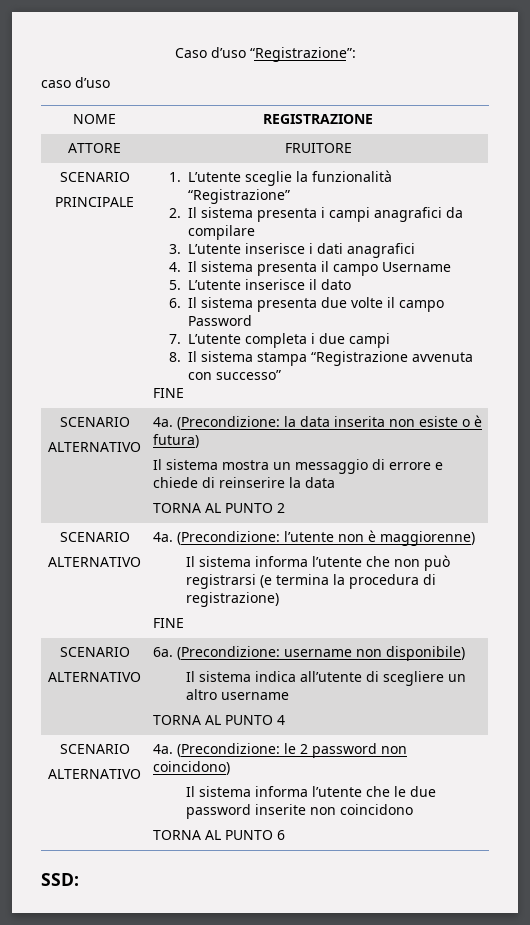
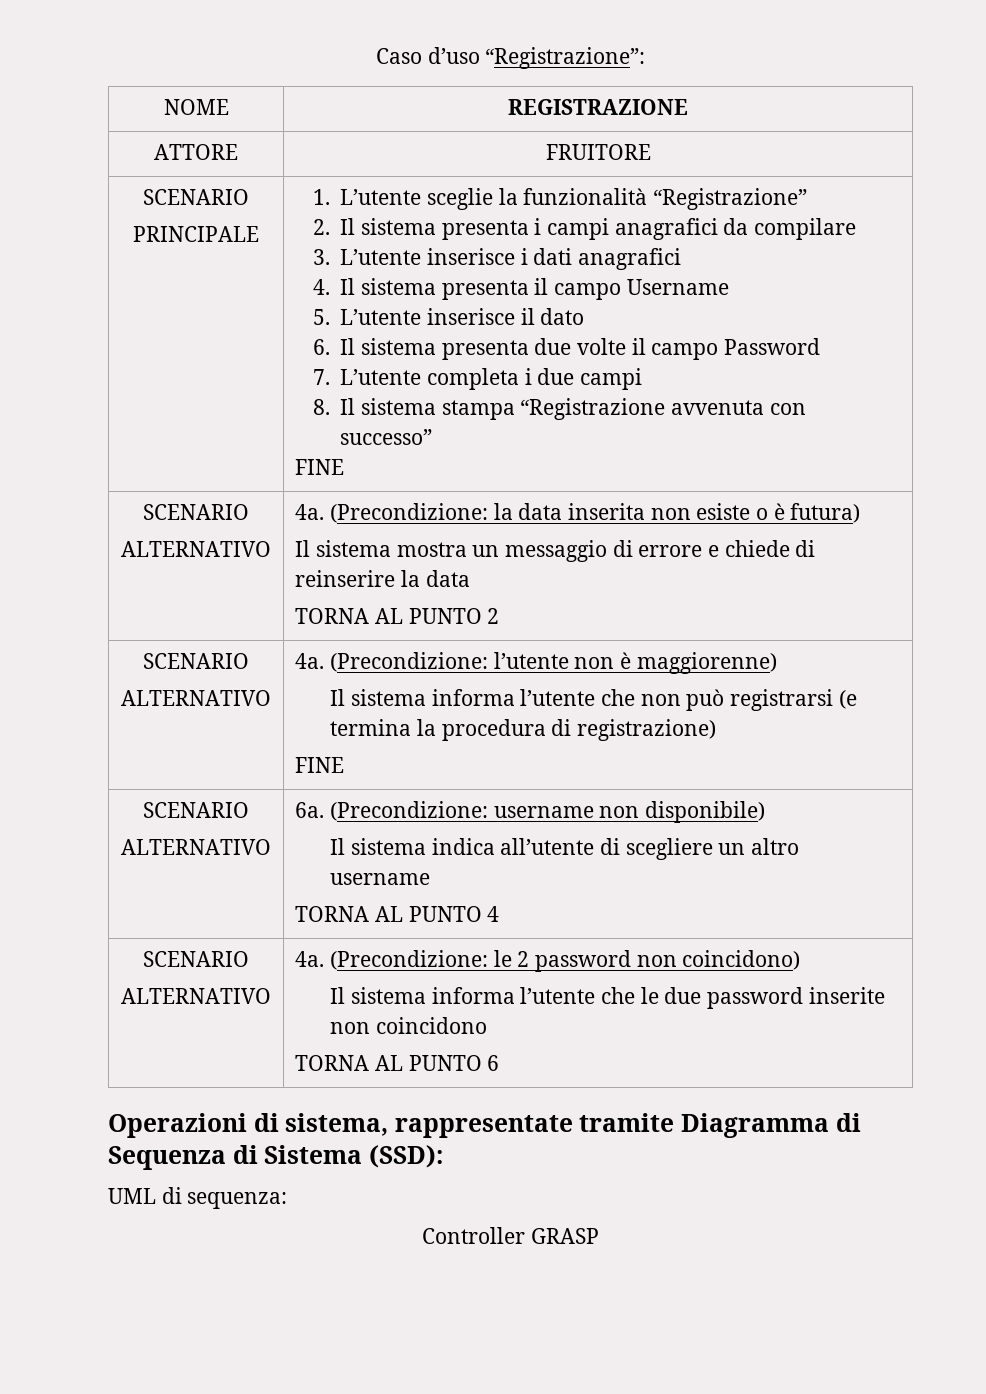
[41,77,110,88] // caso d’uso -> (646, 58) none
[41,873,79,886] SSD: -> [108,1113,861,1138] [108,1145,443,1170] [108,1187,288,1209] [422,1227,599,1244] Operazioni di sistema, rappresentate tramite Diagramma di Sequenza di Sistema (SSD): // UML di sequenza: // Controller GRASP

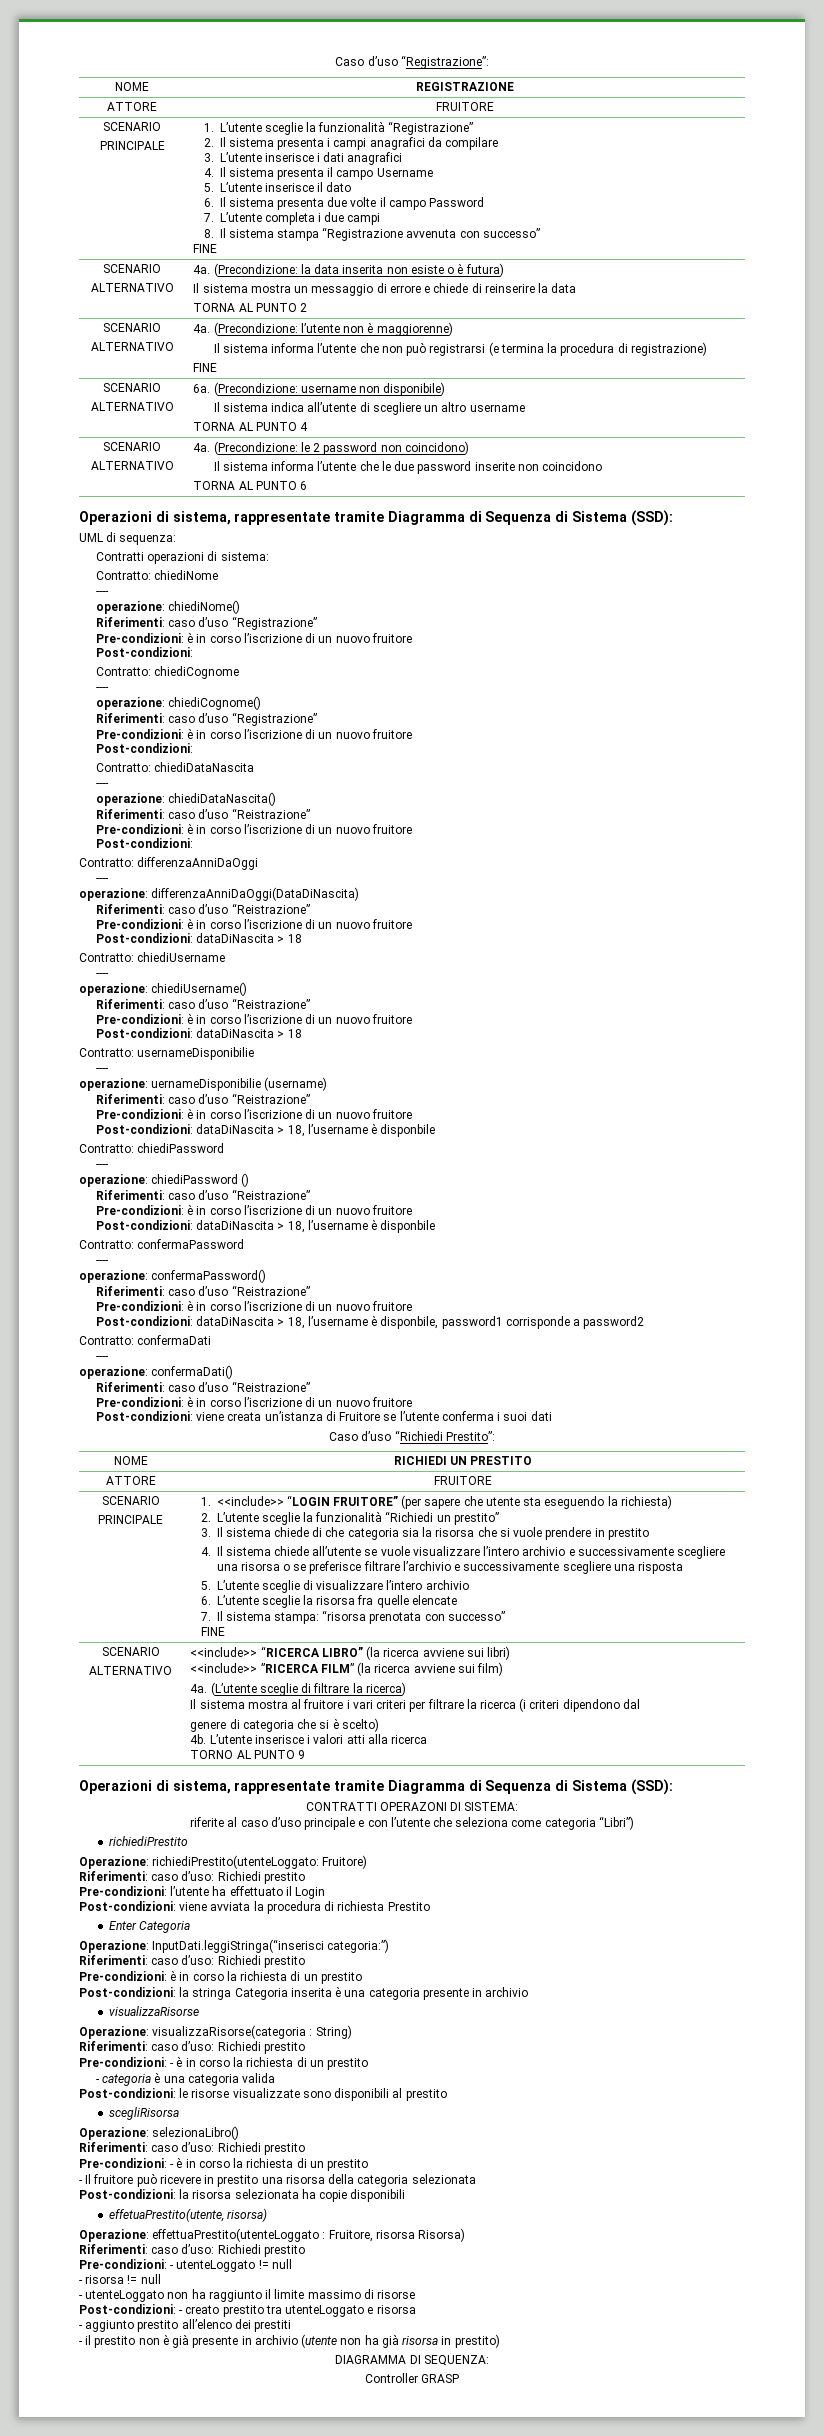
(288, 1200) none -> [95,551,269,564] [95,570,219,580] [95,591,109,595] [95,600,241,614] [95,616,317,630] [95,632,412,643] [95,647,193,657] [95,666,240,679] [95,687,109,691] [95,696,262,710] [95,712,317,726] [95,728,412,739] [95,743,193,753] [95,762,255,772] [95,783,109,787] [95,792,277,806] [95,808,310,819] [95,823,412,834] [95,838,193,848] [79,857,259,870] [95,878,109,882] [79,887,360,901] [95,903,310,914] [95,918,412,929] [95,933,302,943] [79,952,226,962] [95,973,109,977] [79,982,248,996] [95,998,310,1009] [95,1013,412,1024] [95,1028,302,1038] [79,1047,255,1060] [95,1068,109,1072] [79,1077,328,1091] [95,1093,310,1104] [95,1108,412,1119] [95,1123,436,1137] [79,1143,225,1153] [95,1164,109,1168] [79,1173,250,1187] [95,1189,310,1200] [95,1204,412,1215] [95,1219,436,1233] [79,1239,245,1249] [95,1260,109,1264] [79,1269,267,1283] [95,1285,310,1296] [95,1300,412,1311] [95,1315,645,1329] [79,1335,212,1345] [95,1356,109,1360] [79,1365,234,1379] [95,1381,310,1392] [95,1396,412,1407] [95,1411,552,1421] [329,1430,495,1441] [113,1456,148,1465] [393,1456,533,1465] [105,1476,156,1485] [434,1476,492,1485] [101,1496,160,1505] [98,1515,163,1524] [200,1495,672,1509] [200,1511,499,1525] [200,1527,649,1540] [200,1546,726,1559] [216,1561,684,1574] [200,1580,469,1593] [200,1595,457,1608] [200,1610,505,1624] [200,1627,225,1636] [101,1647,160,1656] [89,1666,172,1675] [190,1646,511,1660] [190,1662,504,1676] [190,1682,406,1696] [190,1698,640,1712] [190,1718,379,1732] [190,1734,428,1744] [190,1750,306,1759] [79,1779,673,1795] [305,1802,519,1811] [190,1816,634,1830] [109,1836,189,1846] [79,1855,368,1869] [79,1871,305,1884] [79,1886,326,1899] [79,1901,430,1914] [109,1921,191,1933] [79,1939,390,1953] [79,1955,305,1968] [79,1970,362,1984] [79,1986,529,2000] [109,2006,200,2016] [79,2025,352,2039] [79,2041,305,2054] [79,2056,369,2070] [95,2072,276,2086] [79,2088,447,2101] [109,2107,180,2120] [79,2126,240,2140] [79,2142,305,2155] [79,2157,369,2171] [79,2173,476,2187] [79,2189,406,2202] [109,2208,268,2222] [79,2228,466,2242] [79,2244,305,2257] [79,2259,292,2272] [79,2274,161,2284] [79,2289,416,2302] [79,2304,416,2317] [79,2319,292,2332] [79,2334,500,2348] [335,2355,489,2366] // Contratti operazioni di sistema: // Contratto: chiediNome // ---- // operazione: chiediNome() // Riferimenti: caso d’uso “Registrazione” // Pre-condizioni: è in corso l’iscrizione di un nuovo fruitore // Post-condizioni: // Contratto: chiediCognome // ---- // operazione: chiediCognome() // Riferimenti: caso d’uso “Registrazione” // Pre-condizioni: è in corso l’iscrizione di un nuovo fruitore // Post-condizioni: // Contratto: chiediDataNascita // ---- // operazione: chiediDataNascita() // Riferimenti: caso d’uso “Reistrazione” // Pre-condizioni: è in corso l’iscrizione di un nuovo fruitore // Post-condizioni: // Contratto: differenzaAnniDaOggi // ---- // operazione: differenzaAnniDaOggi(DataDiNascita) // Riferimenti: caso d’uso “Reistrazione” // Pre-condizioni: è in corso l’iscrizione di un nuovo fruitore // Post-condizioni: dataDiNascita > 18 // Contratto: chiediUsername // ---- // operazione: chiediUsername() // Riferimenti: caso d’uso “Reistrazione” // Pre-condizioni: è in corso l’iscrizione di un nuovo fruitore // Post-condizioni: dataDiNascita > 18 // Contratto: usernameDisponibilie // ---- // operazione: uernameDisponibilie (username) // Riferimenti: caso d’uso “Reistrazione” // Pre-condizioni: è in corso l’iscrizione di un nuovo fruitore // Post-condizioni: dataDiNascita > 18, l’username è disponbile // Contratto: chiediPassword // ---- // operazione: chiediPassword () // Riferimenti: caso d’uso “Reistrazione” // Pre-condizioni: è in corso l’iscrizione di un nuovo fruitore // Post-condizioni: dataDiNascita > 18, l’username è disponbile // Contratto: confermaPassword // ---- // operazione: confermaPassword() // Riferimenti: caso d’uso “Reistrazione” // Pre-condizioni: è in corso l’iscrizione di un nuovo fruitore // Post-condizioni: dataDiNascita > 18, l’username è disponbile, password1 corrisponde a password2 // Contratto: confermaDati // ---- // operazione: confermaDati() // Riferimenti: caso d’uso “Reistrazione” // Pre-condizioni: è in corso l’iscrizione di un nuovo fruitore // Post-condizioni: viene creata un’istanza di Fruitore se l’utente conferma i suoi dati // Caso d’uso “Richiedi Prestito”: // NOME | RICHIEDI UN PRESTITO // ATTORE | FRUITORE // SCENARIO // PRINCIPALE | 1. <<include>> “LOGIN FRUITORE” (per sapere che utente sta eseguendo la richiesta) // 2. L’utente sceglie la funzionalità “Richiedi un prestito” // 3. Il sistema chiede di che categoria sia la risorsa che si vuole prendere in prestito // 4. Il sistema chiede all’utente se vuole visualizzare l’intero archivio e successivamente scegliere una risorsa o se preferisce filtrare l’archivio e successivamente scegliere una risposta // 5. L’utente sceglie di visualizzare l’intero archivio // 6. L’utente sceglie la risorsa fra quelle elencate // 7. Il sistema stampa: “risorsa prenotata con successo” // FINE // SCENARIO // ALTERNATIVO | <<include>> “RICERCA LIBRO” (la ricerca avviene sui libri) // <<include>> ”RICERCA FILM” (la ricerca avviene sui film) // 4a. (L’utente sceglie di filtrare la ricerca) // Il sistema mostra al fruitore i vari criteri per filtrare la ricerca (i criteri dipendono dal // genere di categoria che si è scelto) // 4b. L’utente inserisce i valori atti alla ricerca // TORNO AL PUNTO 9 // Operazioni di sistema, rappresentate tramite Diagramma di Sequenza di Sistema (SSD): // CONTRATTI OPERAZONI DI SISTEMA: // riferite al caso d’uso principale e con l’utente che seleziona come categoria “Libri”) // richiediPrestito // Operazione: richiediPrestito(utenteLoggato: Fruitore) // Riferimenti: caso d’uso: Richiedi prestito // Pre-condizioni: l’utente ha effettuato il Login // Post-condizioni: viene avviata la procedura di richiesta Prestito // Enter Categoria // Operazione: InputDati.leggiStringa(“inserisci categoria:”) // Riferimenti: caso d’uso: Richiedi prestito // Pre-condizioni: è in corso la richiesta di un prestito // Post-condizioni: la stringa Categoria inserita è una categoria presente in archivio // visualizzaRisorse // Operazione: visualizzaRisorse(categoria : String) // Riferimenti: caso d’uso: Richiedi prestito // Pre-condizioni: - è in corso la richiesta di un prestito // - categoria è una categoria valida // Post-condizioni: le risorse visualizzate sono disponibili al prestito // scegliRisorsa // Operazione: selezionaLibro() // Riferimenti: caso d’uso: Richiedi prestito // Pre-condizioni: - è in corso la richiesta di un prestito // - Il fruitore può ricevere in prestito una risorsa della categoria selezionata // Post-condizioni: la risorsa selezionata ha copie disponibili // effetuaPrestito(utente, risorsa) // Operazione: effettuaPrestito(utenteLoggato : Fruitore, risorsa Risorsa) // Riferimenti: caso d’uso: Richiedi prestito // Pre-condizioni: - utenteLoggato != null // - risorsa != null // - utenteLoggato non ha raggiunto il limite massimo di risorse // Post-condizioni: - creato prestito tra utenteLoggato e risorsa // - aggiunto prestito all’elenco dei prestiti // - il prestito non è già presente in archivio (utente non ha già risorsa in prestito) // DIAGRAMMA DI SEQUENZA:

